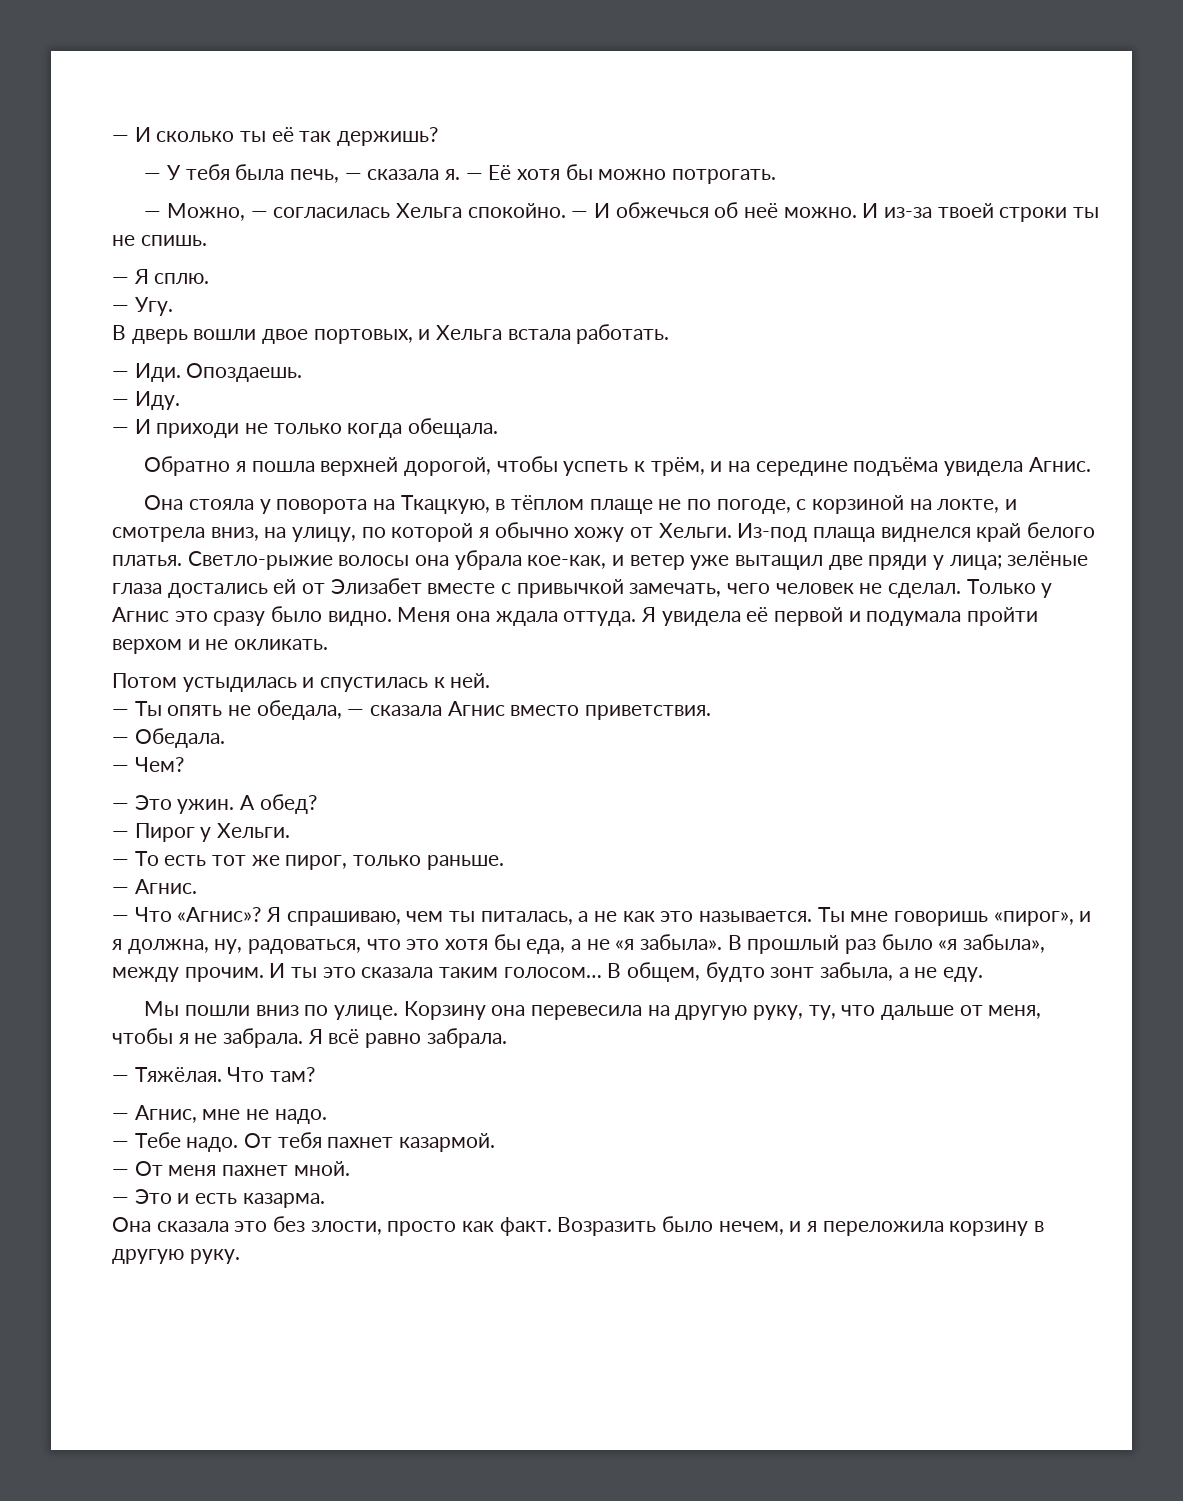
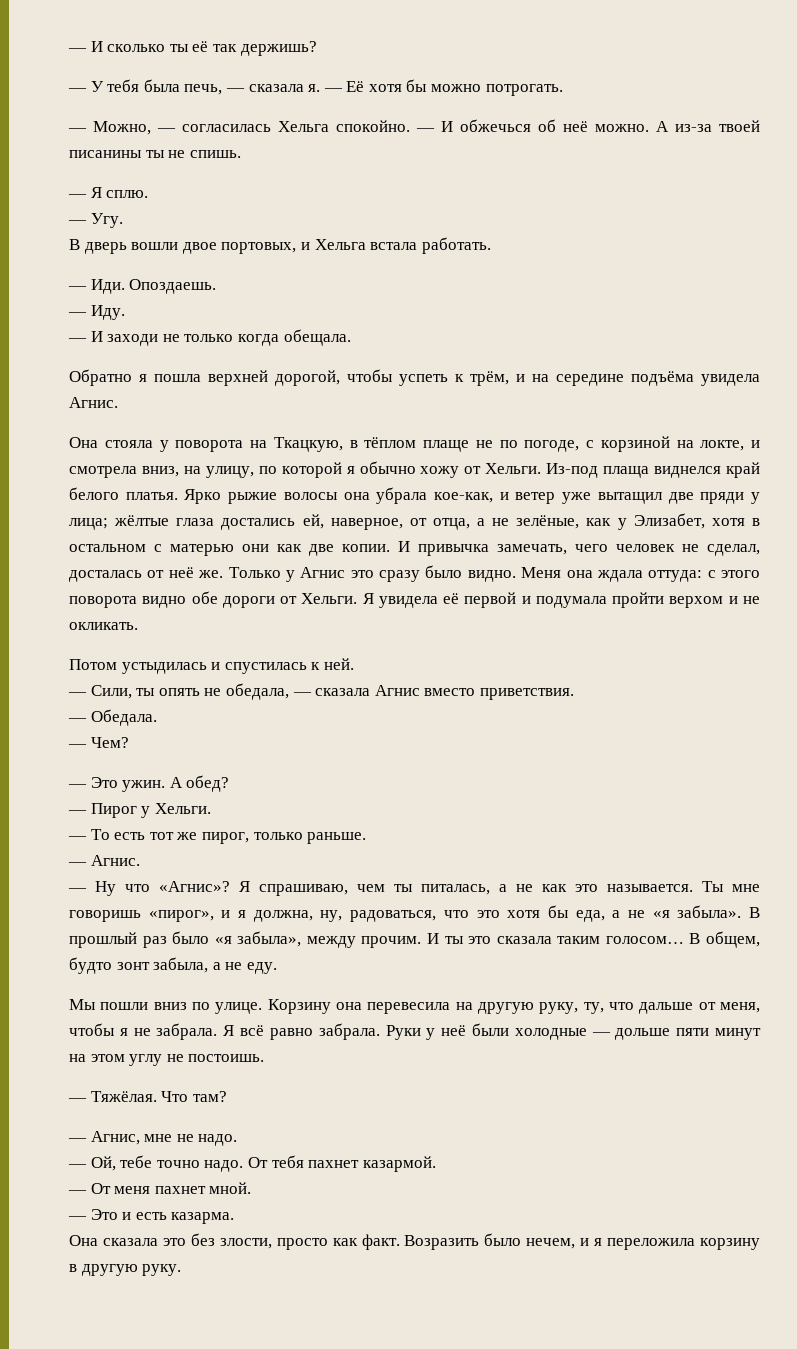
[862,203,879,218] И -> [656,121,669,132] А
[999,207,1068,222] строки -> [69,150,142,158] писанины
[156,423,240,438] приходи -> [107,334,159,346] заходи
[187,551,333,570] Светло-рыжие -> [184,489,278,504] Ярко рыжие
[1007,551,1089,566] зелёные -> [114,515,170,526] жёлтые
[273,578,962,598] ей от Элизабет вместе с привычкой замечать, чего человек не сделал. -> [302,513,760,530] [69,541,760,556] [69,567,224,582] ей, наверное, от отца, а не зелёные, как у Элизабет, хотя в остальном с матерью они как две копии. И привычка замечать, чего человек не сделал, досталась от неё же.
[563,611,637,626] оттуда. -> [648,570,760,582] [69,591,358,608] оттуда: с этого поворота видно обе дороги от Хельги.
[134,701,162,716] Ты -> [90,685,156,699] Сили, ты
[134,907,172,922] Что -> [95,881,150,896] Ну что
(507, 1038) none -> [385,1023,761,1040] [69,1054,265,1066] Руки у неё были холодные — дольше пяти минут на этом углу не постоишь.
[134,1132,181,1148] Тебе -> [90,1155,200,1171] Ой, тебе точно

